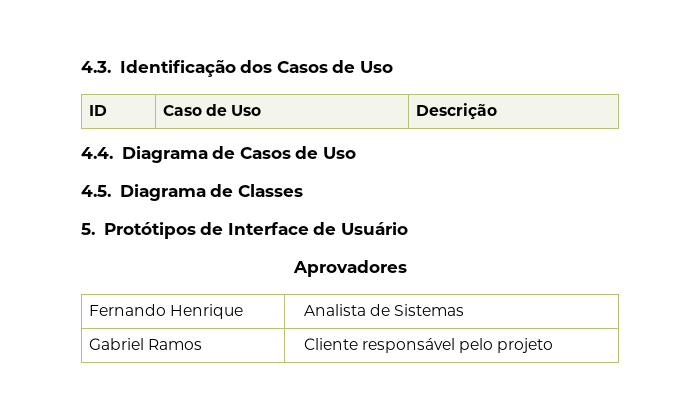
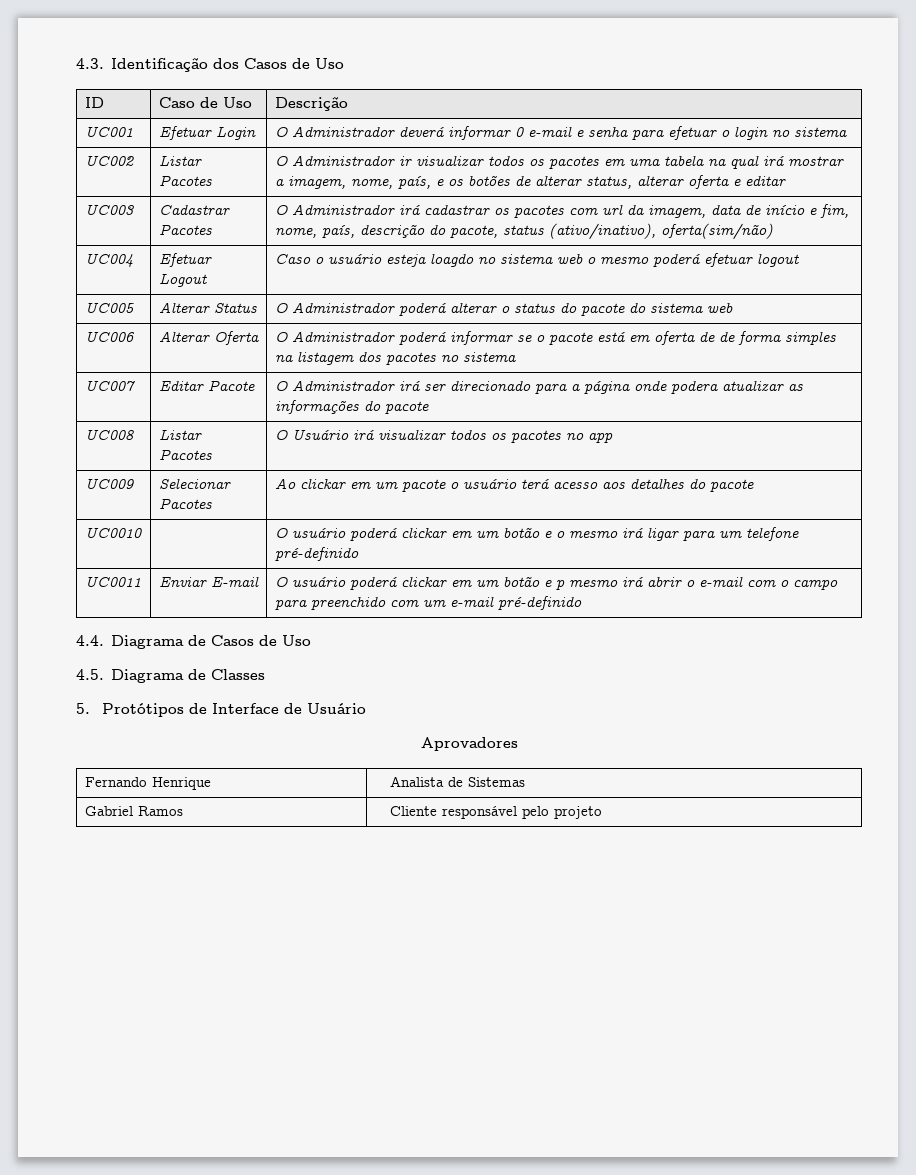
(497, 111) none -> [84,126,133,137] [158,126,256,140] [274,126,847,140] [84,155,134,166] [158,155,202,166] [158,175,212,186] [274,155,844,169] [274,175,786,189] [84,204,134,215] [158,204,230,215] [158,224,212,235] [274,204,849,218] [274,223,773,239] [84,253,133,267] [158,253,212,267] [158,273,207,287] [274,253,799,267] [84,302,134,313] [158,302,257,313] [274,302,733,316] [84,331,134,342] [158,331,259,345] [274,331,836,345] [274,351,516,365] [84,380,136,391] [158,380,255,391] [274,380,803,394] [274,400,429,414] [84,429,134,440] [158,429,202,440] [158,449,212,460] [274,429,613,443] [84,478,134,489] [158,478,231,489] [158,498,212,509] [274,478,754,492] [84,527,142,538] [274,527,799,541] [274,547,359,561] [84,576,141,587] [158,576,259,587] [274,576,838,590] [274,596,582,610] // UC001 | Efetuar Login | O Administrador deverá informar 0 e-mail e senha para efetuar o login no sistema // UC002 | Listar Pacotes | O Administrador ir visualizar todos os pacotes em uma tabela na qual irá mostrar a imagem, nome, país, e os botões de alterar status, alterar oferta e editar // UC003 | Cadastrar Pacotes | O Administrador irá cadastrar os pacotes com url da imagem, data de início e fim, nome, país, descrição do pacote, status (ativo/inativo), oferta(sim/não) // UC004 | Efetuar Logout | Caso o usuário esteja loagdo no sistema web o mesmo poderá efetuar logout // UC005 | Alterar Status | O Administrador poderá alterar o status do pacote do sistema web // UC006 | Alterar Oferta | O Administrador poderá informar se o pacote está em oferta de de forma simples na listagem dos pacotes no sistema // UC007 | Editar Pacote | O Administrador irá ser direcionado para a página onde podera atualizar as informações do pacote // UC008 | Listar Pacotes | O Usuário irá visualizar todos os pacotes no app // UC009 | Selecionar Pacotes | Ao clickar em um pacote o usuário terá acesso aos detalhes do pacote // UC0010 | | O usuário poderá clickar em um botão e o mesmo irá ligar para um telefone pré-definido // UC0011 | Enviar E-mail | O usuário poderá clickar em um botão e p mesmo irá abrir o e-mail com o campo para preenchido com um e-mail pré-definido

